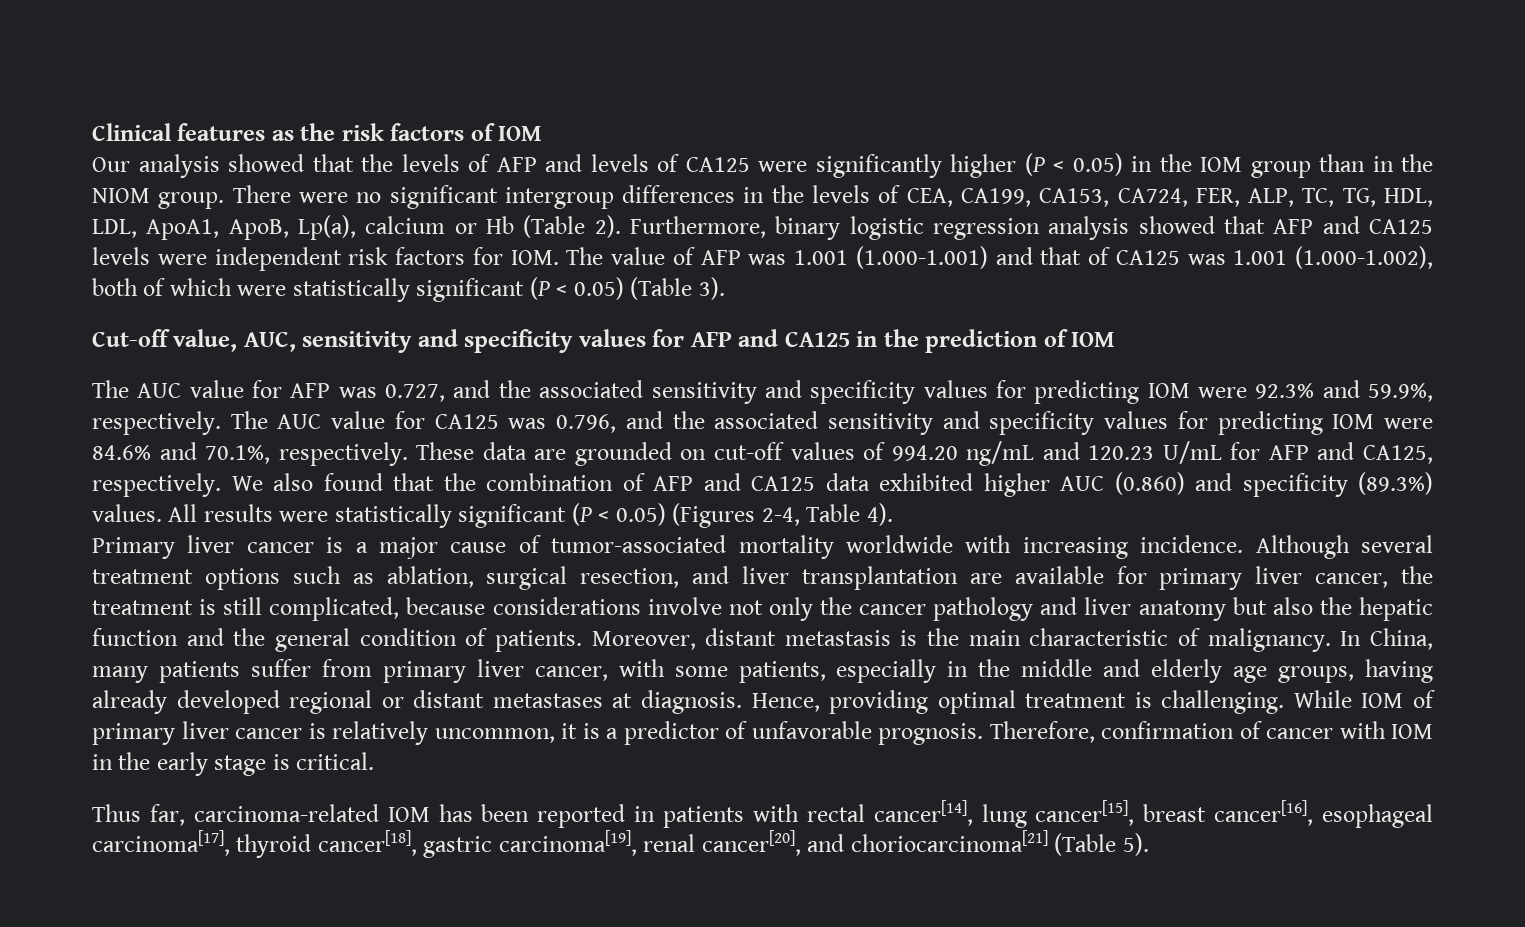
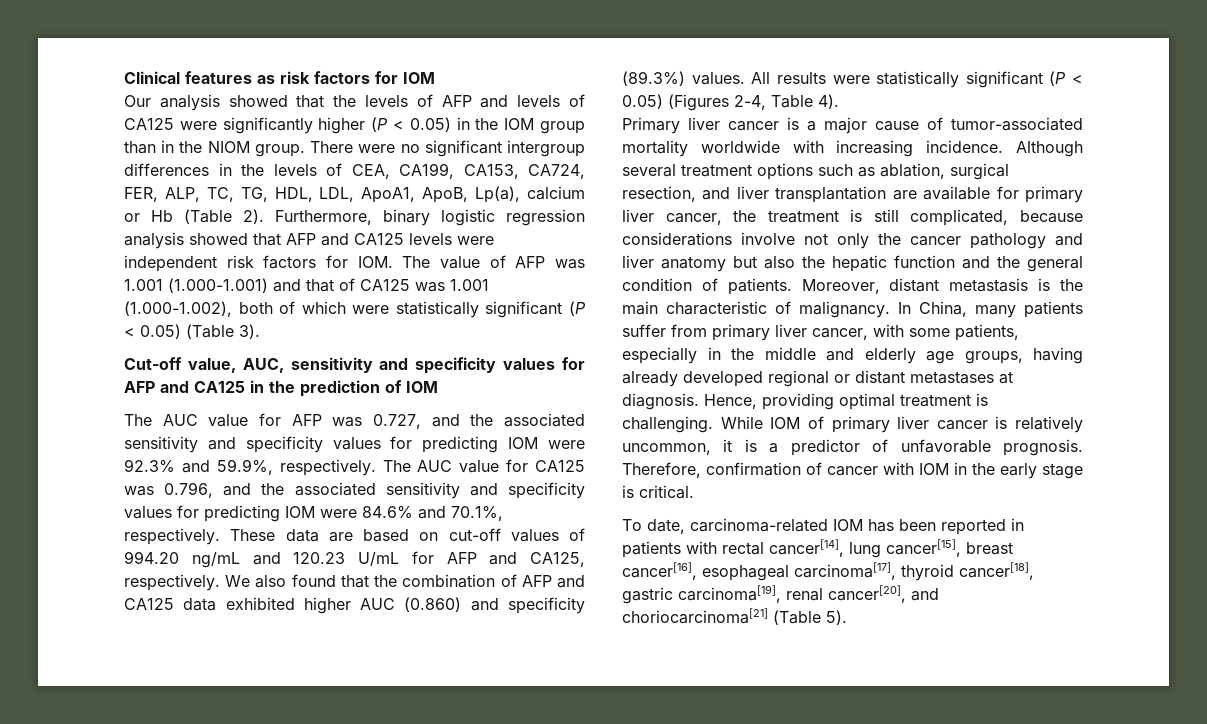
[300,123,495,141] the risk factors of -> [280,71,398,84] risk factors for
[574,442,672,466] grounded -> [363,529,409,542] based
[92,804,185,826] Thus far, -> [622,519,685,534] To date,

